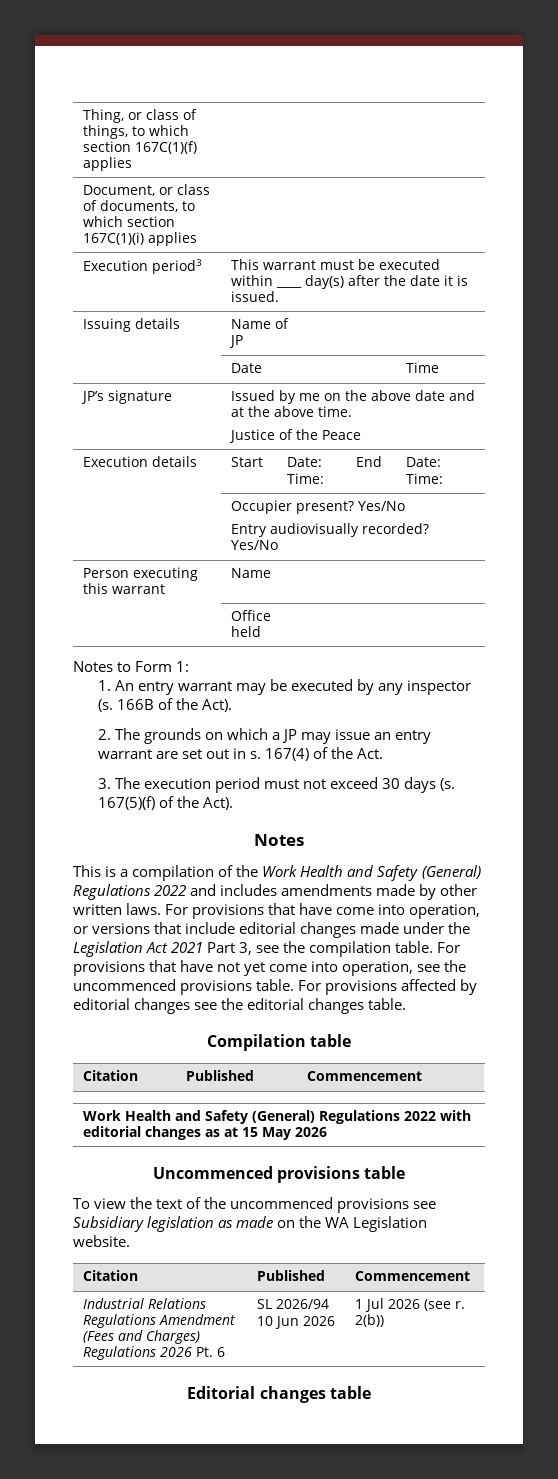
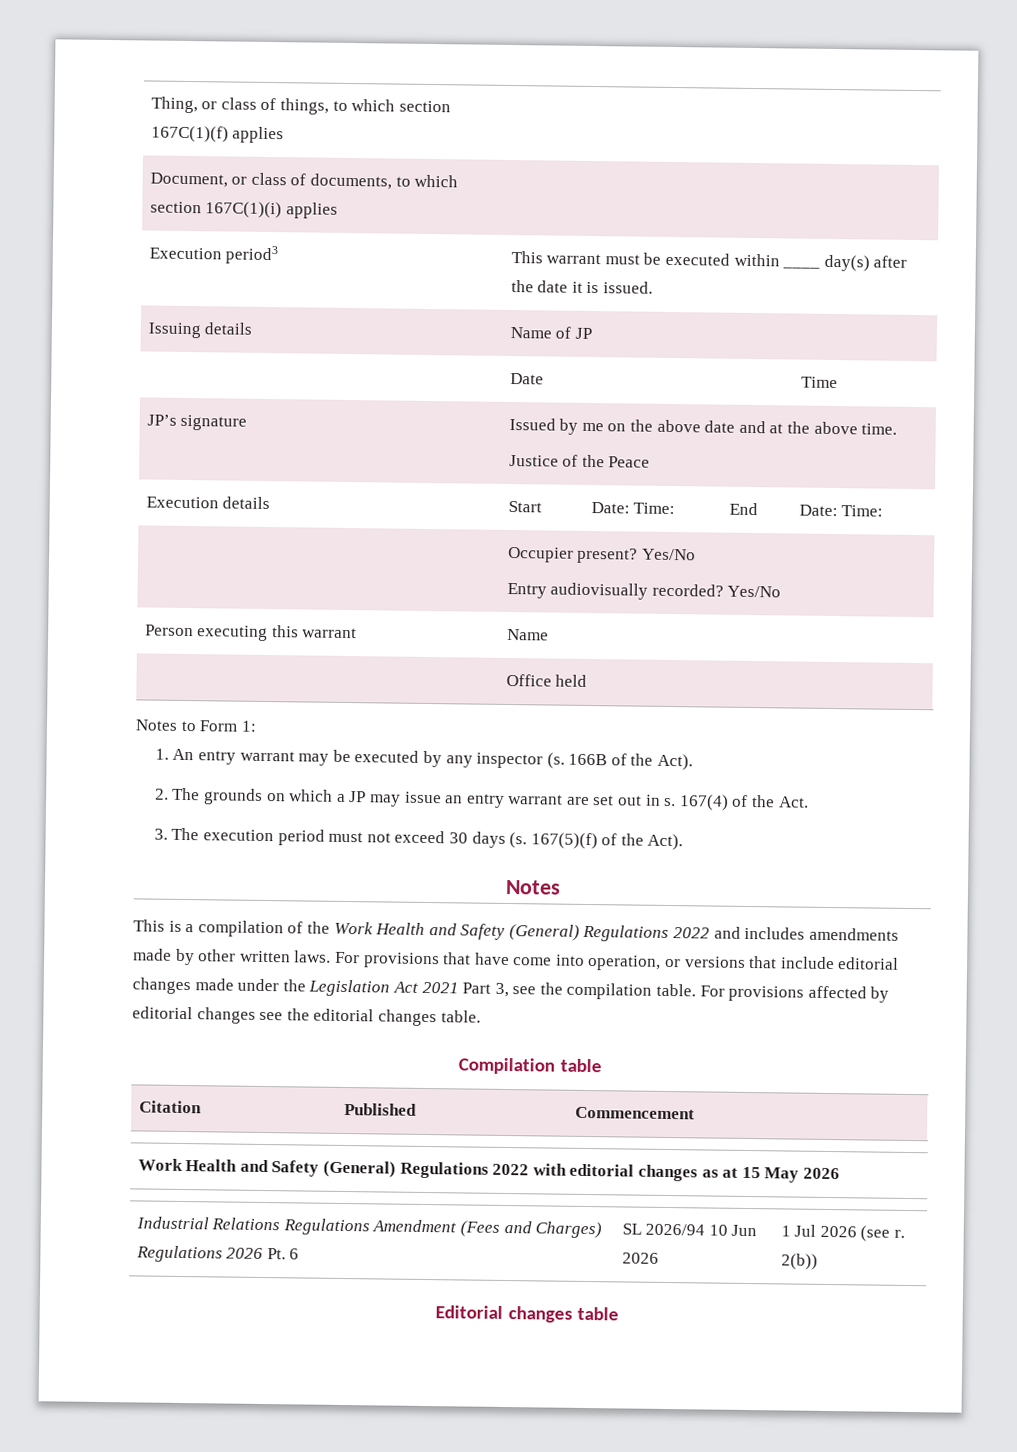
[149,960,467,976] [73,979,398,995] that have not yet come into operation, see the uncommenced provisions table. For provisions -> (805, 993) none
[152,1166,406,1183] [73,1197,437,1213] [73,1216,428,1232] [73,1235,130,1247] [82,1270,138,1281] [256,1270,325,1281] [354,1271,470,1281] // Uncommenced provisions table // To view the text of the uncommenced provisions see Subsidiary legislation as made on the WA Legislation website. // Citation | Published | Commencement -> (840, 1173) none

